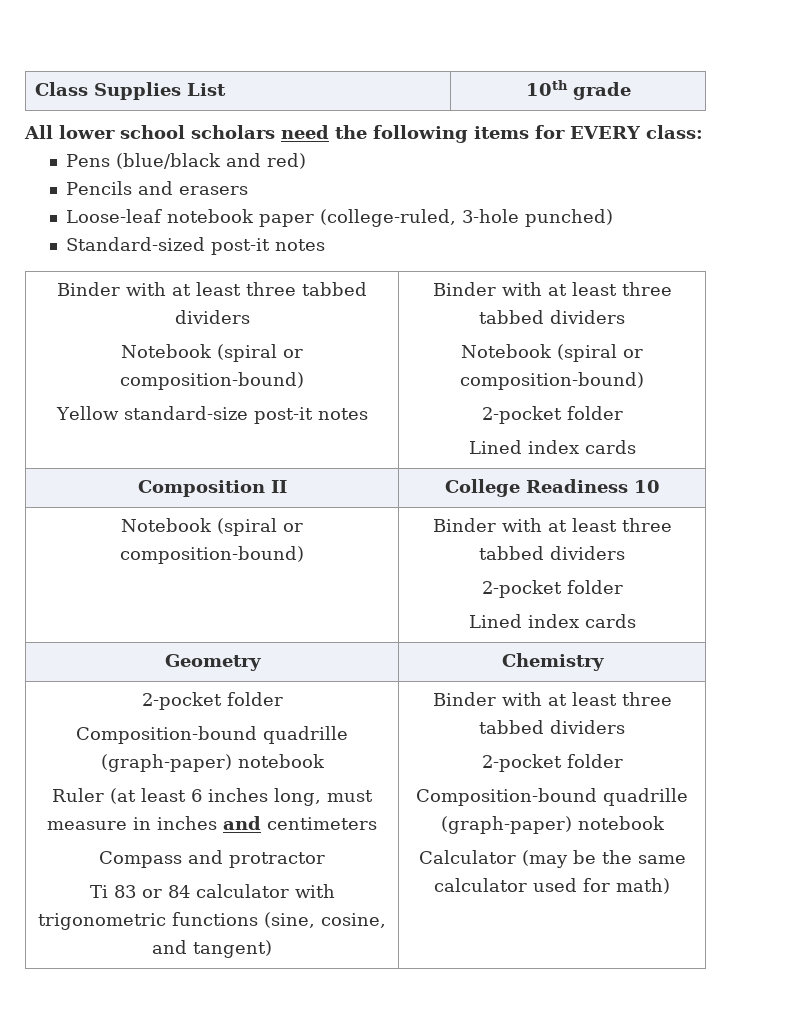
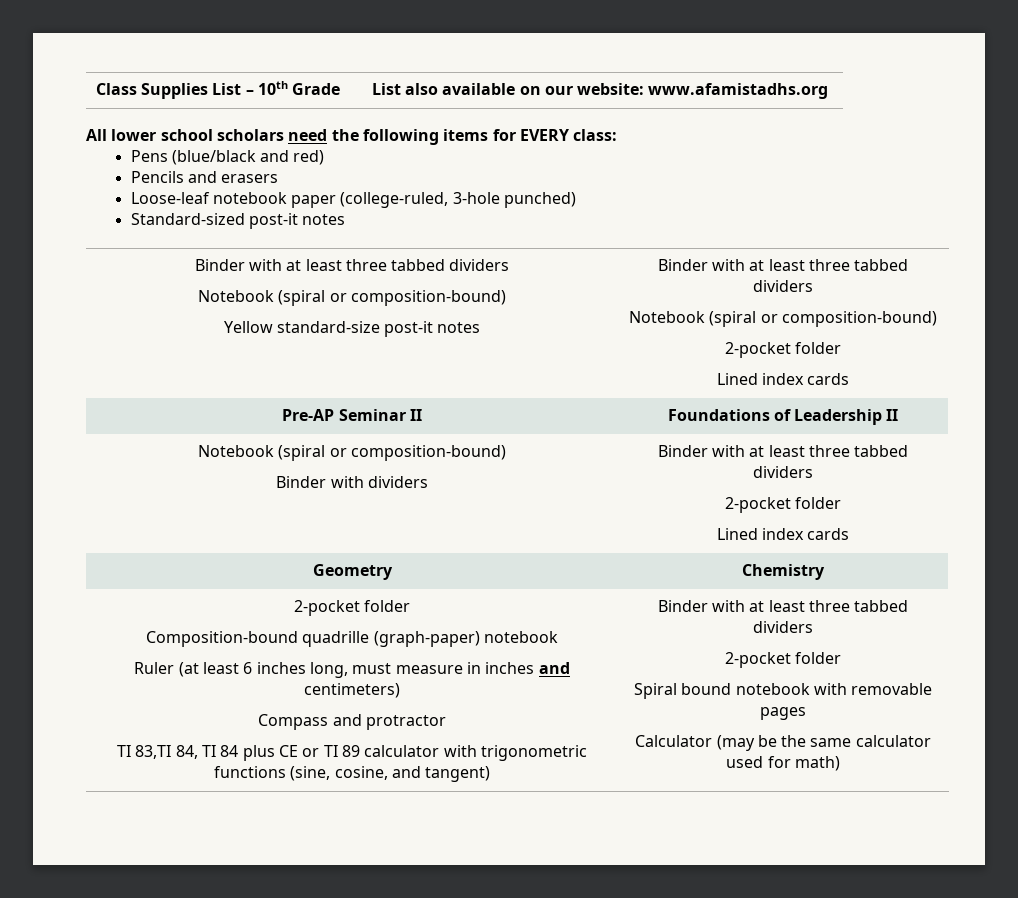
[525,80,631,100] | 10th grade -> [245,81,341,95] [371,83,829,99] – 10th Grade | List also available on our website: www.afamistadhs.org
[137,480,265,497] Composition -> [282,409,406,421] Pre-AP Seminar
[444,479,660,497] [121,518,303,536] [120,546,304,564] College Readiness 10 // Notebook (spiral or composition-bound) -> [667,409,899,425] [198,445,506,461] [276,476,428,488] Foundations of Leadership II // Notebook (spiral or composition-bound) // Binder with dividers
[267,817,377,830] centimeters -> [304,683,400,698] centimeters)
[89,885,190,898] Ti 83 or 84 -> [117,745,360,761] TI 83,TI 84, TI 84 plus CE or TI 89
[416,788,688,806] [440,816,665,834] Composition-bound quadrille (graph-paper) notebook -> [633,683,933,699] [760,707,806,720] Spiral bound notebook with removable pages

